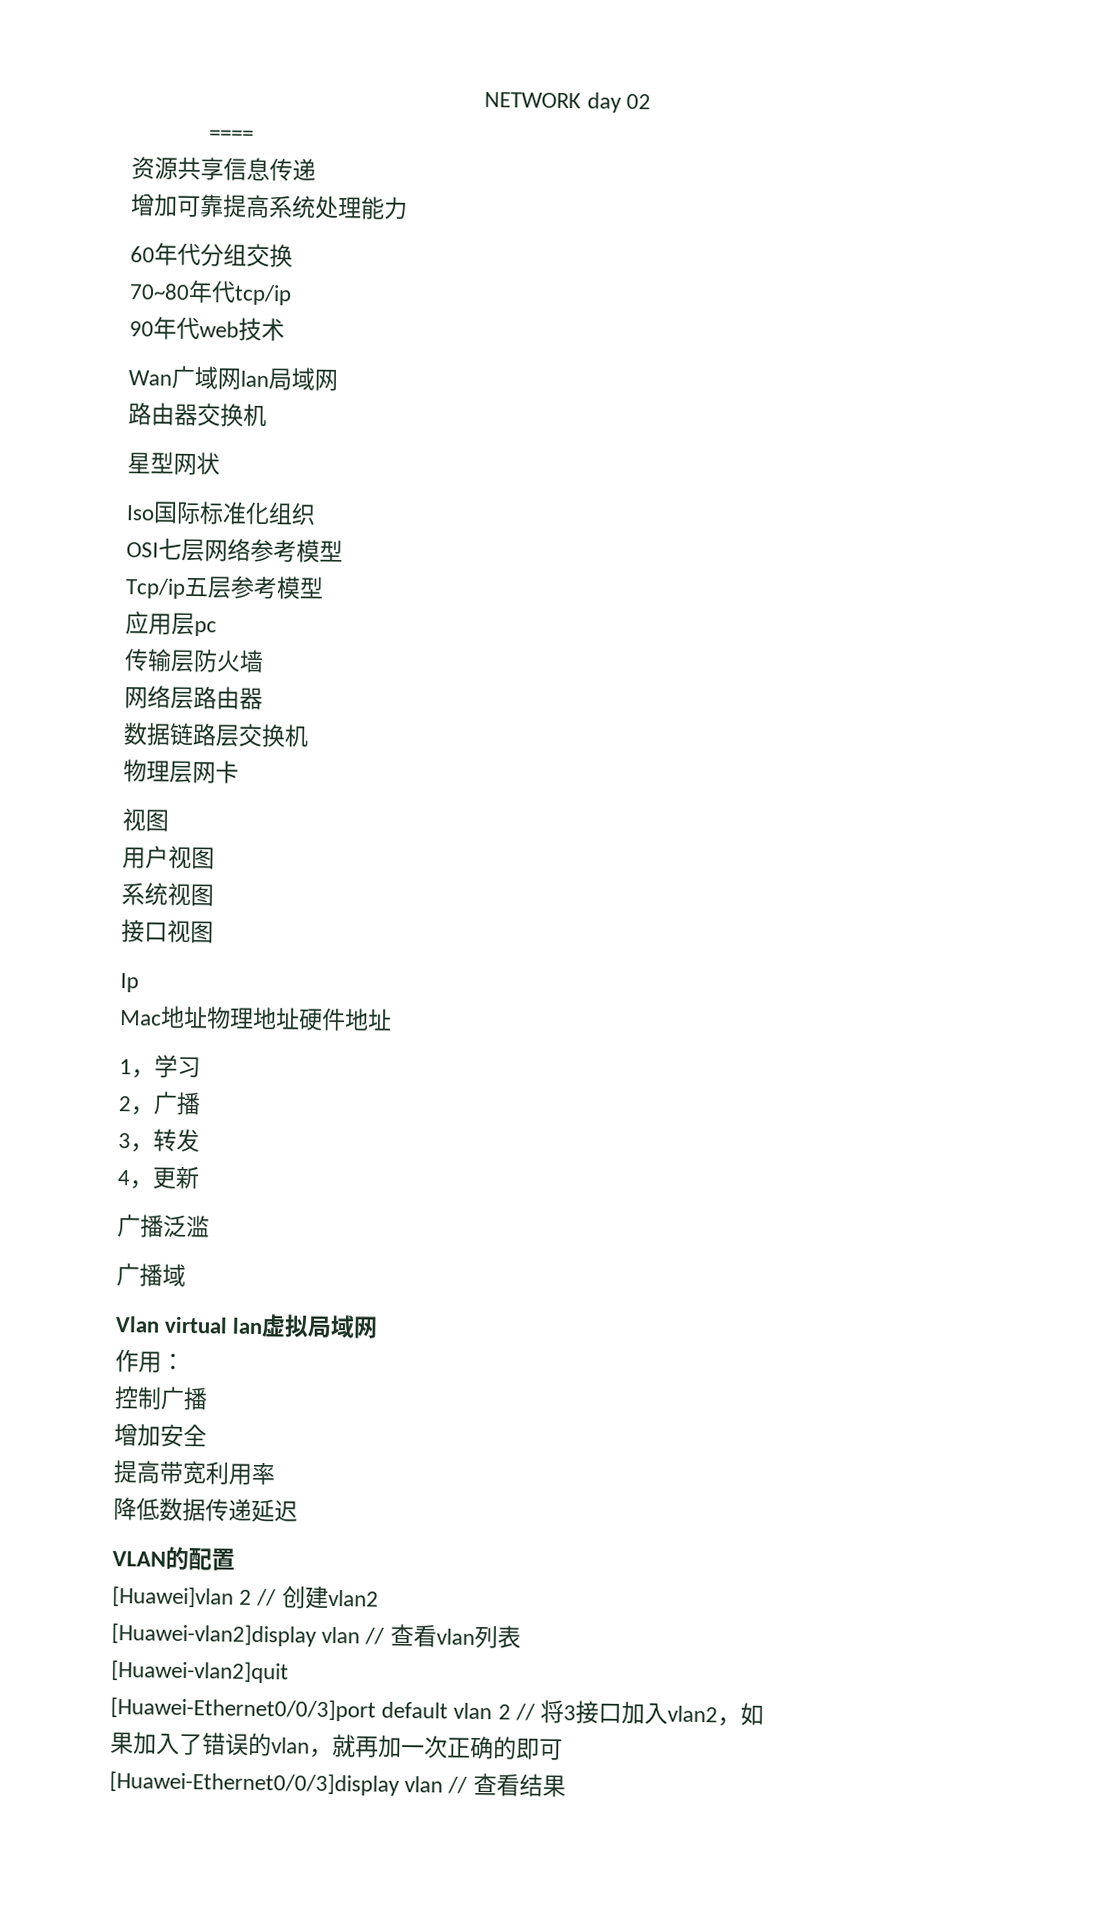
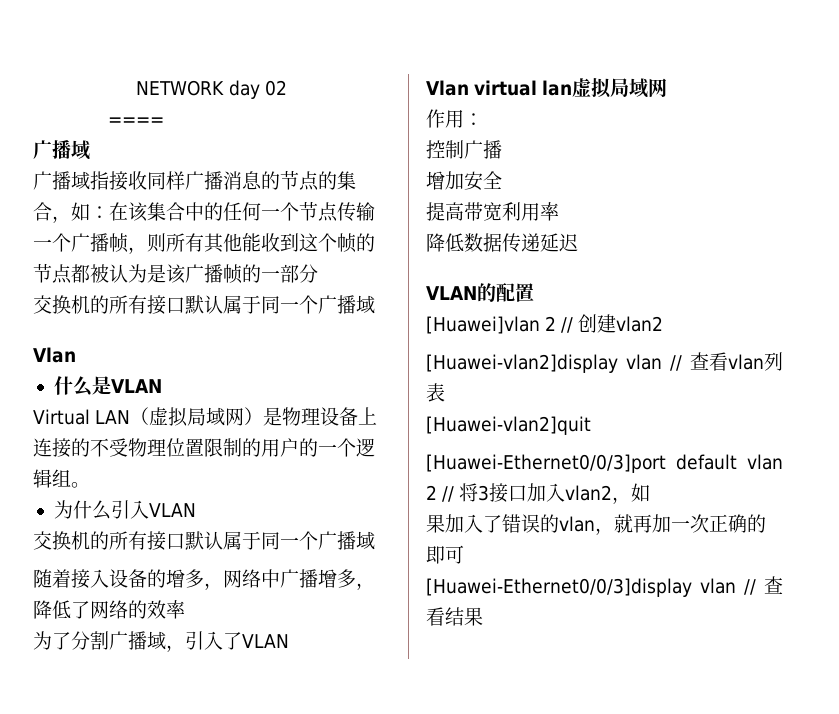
[131,156,316,182] [131,193,408,220] [130,242,293,268] [129,279,292,306] [129,316,285,342] [128,365,338,391] [128,402,267,428] [127,451,220,476] [126,501,316,526] [126,537,343,563] [125,575,324,600] [125,611,217,637] [124,648,264,673] [124,685,263,710] [123,722,309,748] [123,759,239,784] [122,808,169,832] [122,845,215,870] [121,882,214,907] [121,919,214,944] [120,973,139,993] [119,1005,392,1032] [119,1054,201,1079] [118,1091,201,1116] [118,1128,200,1153] [117,1165,200,1190] [117,1214,210,1238] [116,1263,186,1287] 资源共享信息传递 // 增加可靠提高系统处理能力 // 60年代分组交换 // 70~80年代tcp/ip // 90年代web技术 // Wan广域网lan局域网 // 路由器交换机 // 星型网状 // Iso国际标准化组织 // OSI七层网络参考模型 // Tcp/ip五层参考模型 // 应用层pc // 传输层防火墙 // 网络层路由器 // 数据链路层交换机 // 物理层网卡 // 视图 // 用户视图 // 系统视图 // 接口视图 // Ip // Mac地址物理地址硬件地址 // 1，学习 // 2，广播 // 3，转发 // 4，更新 // 广播泛滥 // 广播域 -> [33,140,90,160] [33,170,356,191] [33,201,375,223] [33,233,375,254] [33,263,318,284] [33,295,375,315] [33,347,76,363] [53,376,162,396] [33,407,378,427] [33,438,375,458] [33,469,90,488] [53,500,196,520] [33,531,375,551] [33,569,375,590] [33,600,185,619] [33,631,289,652] 广播域 // 广播域指接收同样广播消息的节点的集合，如：在该集合中的任何一个节点传输一个广播帧，则所有其他能收到这个帧的节点都被认为是该广播帧的一部分 // 交换机的所有接口默认属于同一个广播域 // Vlan // 什么是VLAN // Virtual LAN（虚拟局域网）是物理设备上连接的不受物理位置限制的用户的一个逻辑组。 // 为什么引入VLAN // 交换机的所有接口默认属于同一个广播域 // 随着接入设备的增多，网络中广播增多，降低了网络的效率 // 为了分割广播域，引入了VLAN

